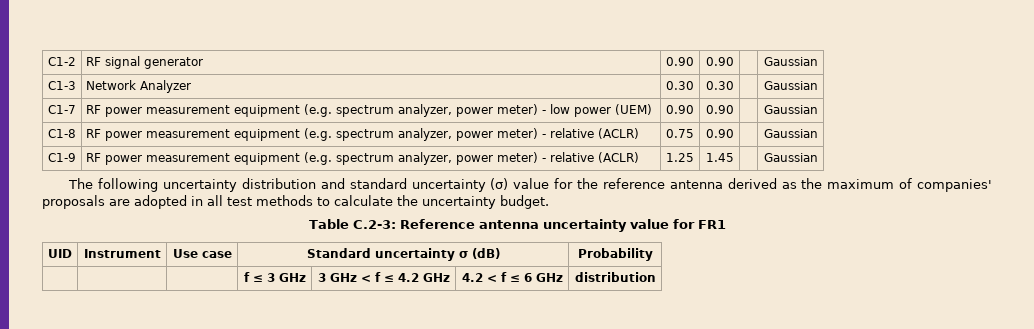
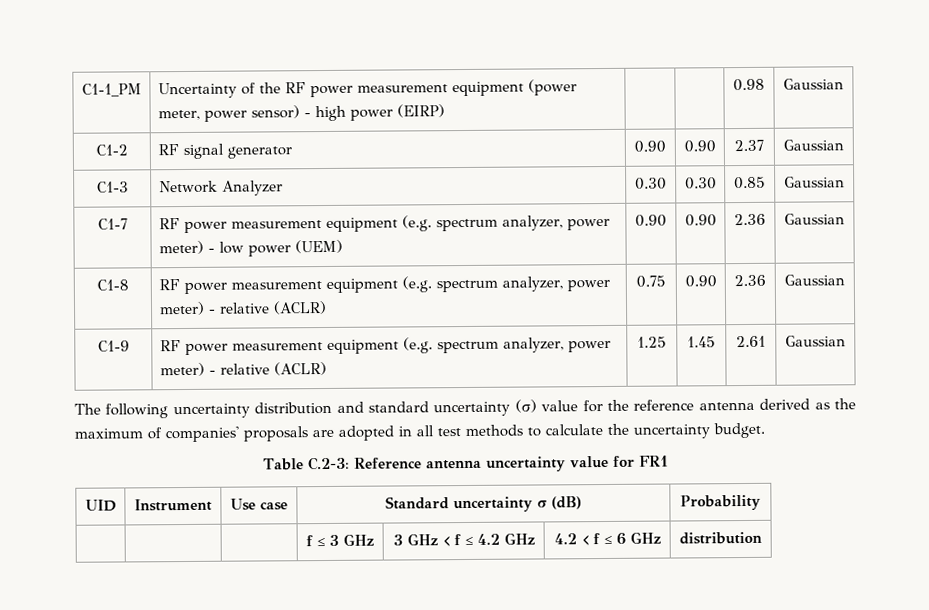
(48, 61) none -> [81,83,142,97] [157,79,577,99] [157,104,445,122] [733,78,765,92] [783,78,844,90] C1-1_PM | Uncertainty of the RF power measurement equipment (power meter, power sensor) - high power (EIRP) | | | 0.98 | Gaussian //
(734, 61) none -> [734,139,764,152] 2.37
(734, 85) none -> [734,176,766,190] 0.85
(734, 109) none -> [734,213,766,226] 2.36
(734, 133) none -> [734,274,766,287] 2.36
(734, 157) none -> [736,335,766,348] 2.61

